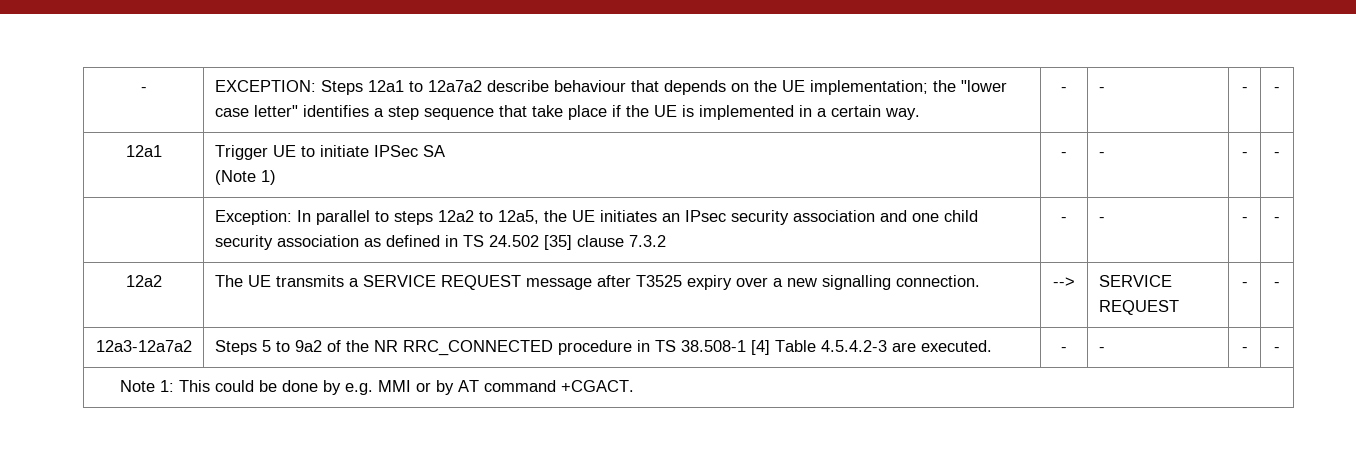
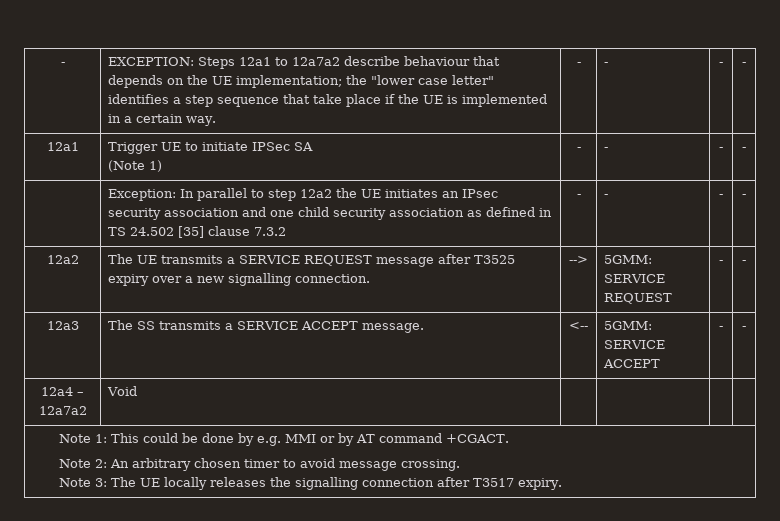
[393,210,539,225] steps 12a2 to 12a5, -> [268,189,333,201] step 12a2
(1075, 282) none -> [604,255,653,264] 5GMM:
[95,340,192,352] [214,340,992,356] [1061,347,1067,352] [1098,347,1105,352] [1241,347,1248,352] [1274,347,1280,352] 12a3-12a7a2 | Steps 5 to 9a2 of the NR RRC_CONNECTED procedure in TS 38.508-1 [4] Table 4.5.4.2-3 are executed. | - | - | - | - -> [46,321,79,330] [108,320,425,333] [569,322,588,330] [604,321,653,330] [604,340,666,349] [603,359,661,368] [719,326,723,330] [742,326,746,330] [41,387,84,396] [38,406,87,415] [107,386,138,396] 12a3 | The SS transmits a SERVICE ACCEPT message. | <-- | 5GMM: SERVICE ACCEPT | - | - // 12a4 – 12a7a2 | Void | | | |
(635, 386) none -> [59,458,461,471] [59,477,563,490] // Note 2: An arbitrary chosen timer to avoid message crossing. // Note 3: The UE locally releases the signalling connection after T3517 expiry.

